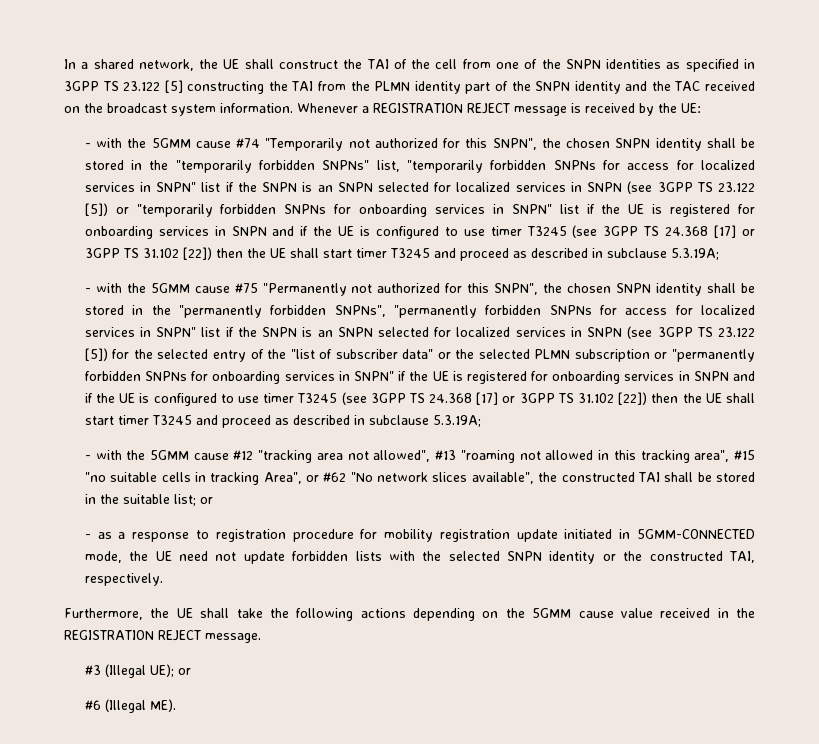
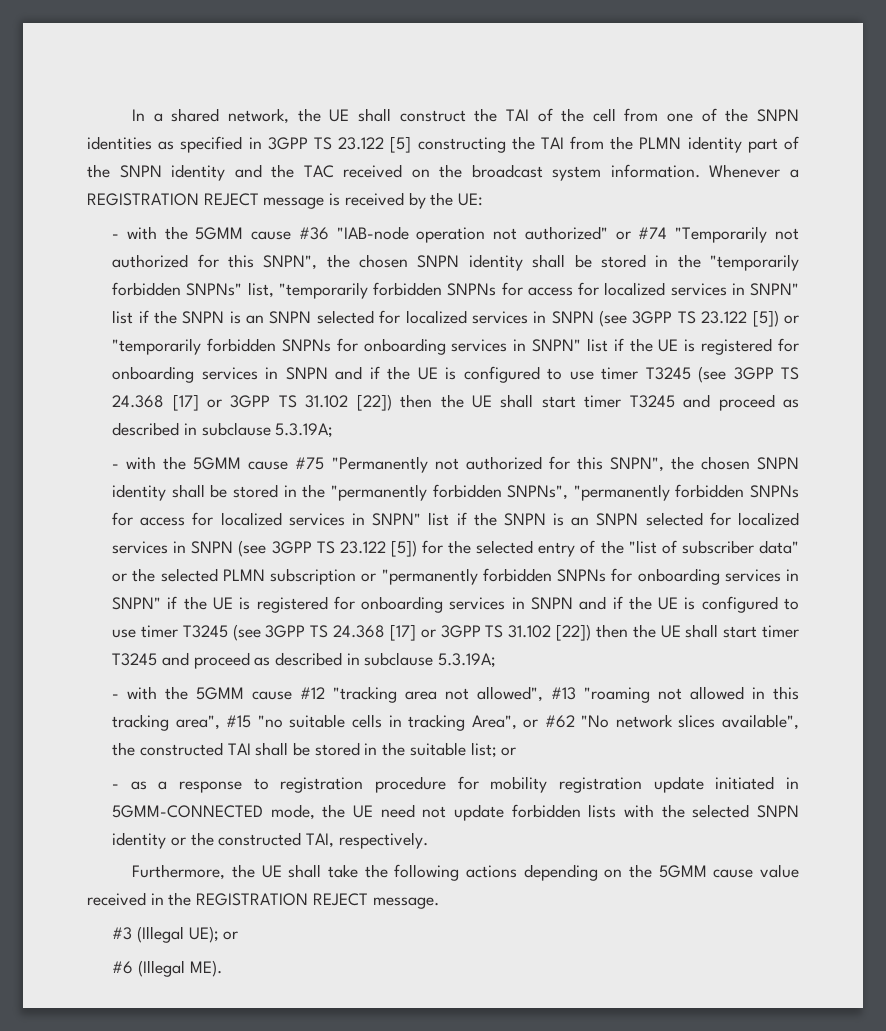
(231, 144) none -> [298,226,631,243] #36 "IAB-node operation not authorized" or

